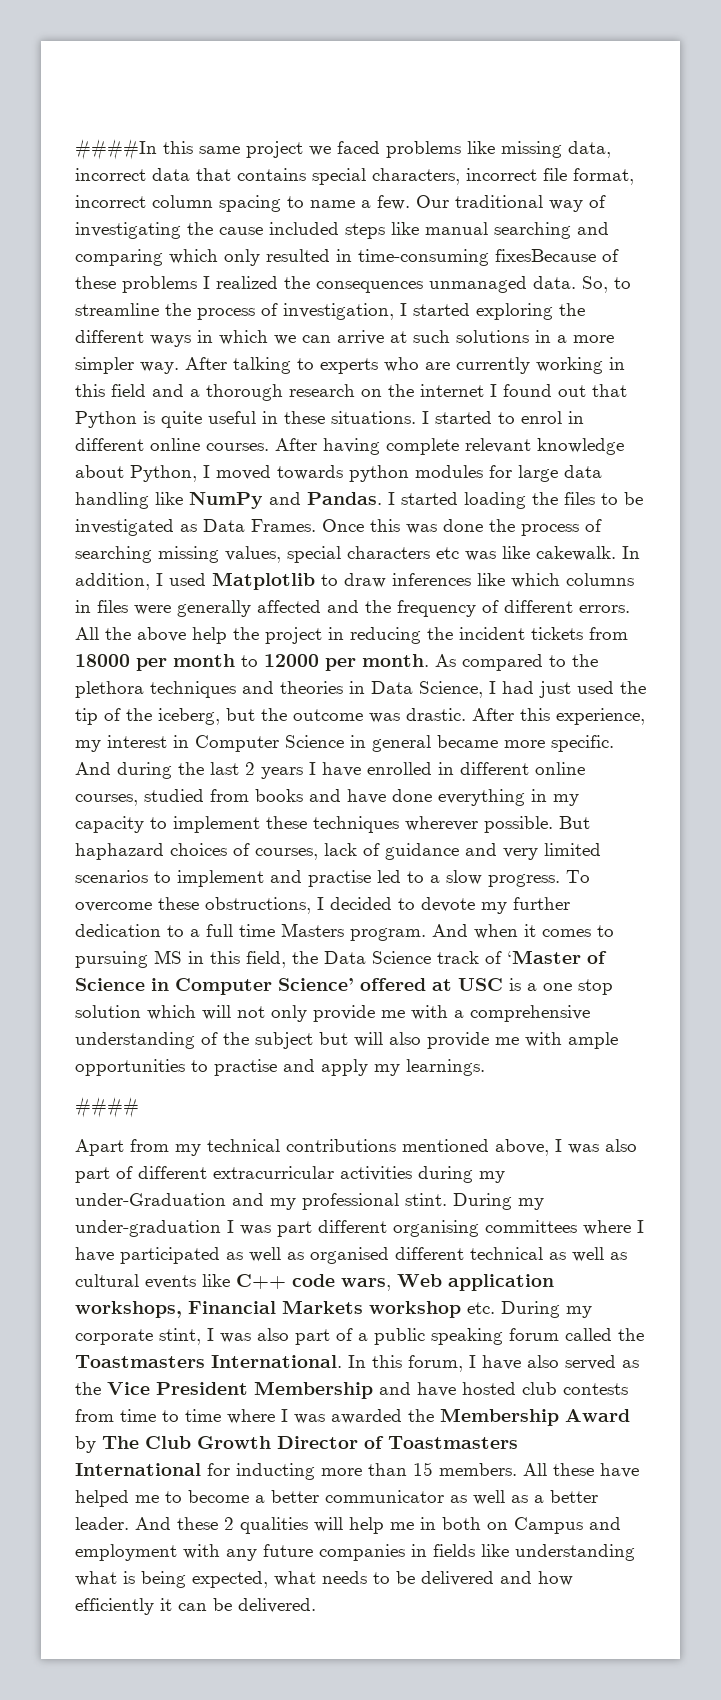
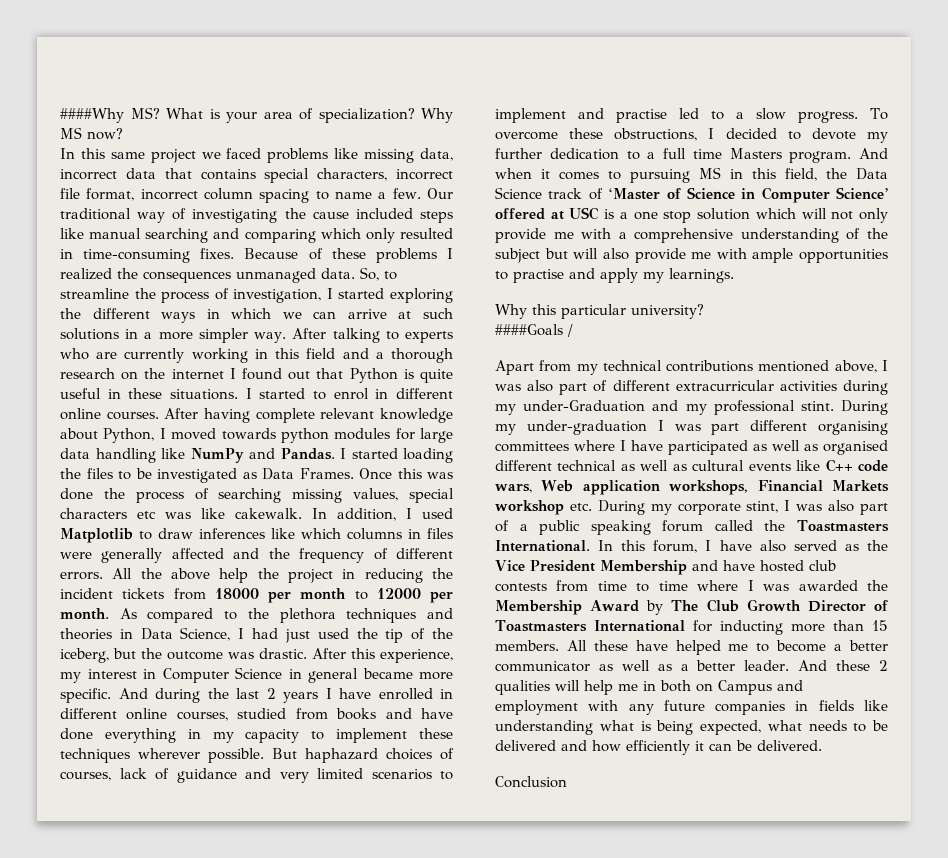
[75,139,157,160] ####In -> [60,107,453,123] [60,127,123,140] [60,148,75,159] ####Why MS? What is your area of specialization? Why MS now? // In
[495,249,596,262] fixesBecause -> [200,248,299,259] fixes. Because
[75,1097,139,1118] #### -> [495,304,704,319] [495,324,573,337] Why this particular university? // ####Goals /
(316, 1605) none -> [495,776,567,788] // Conclusion

